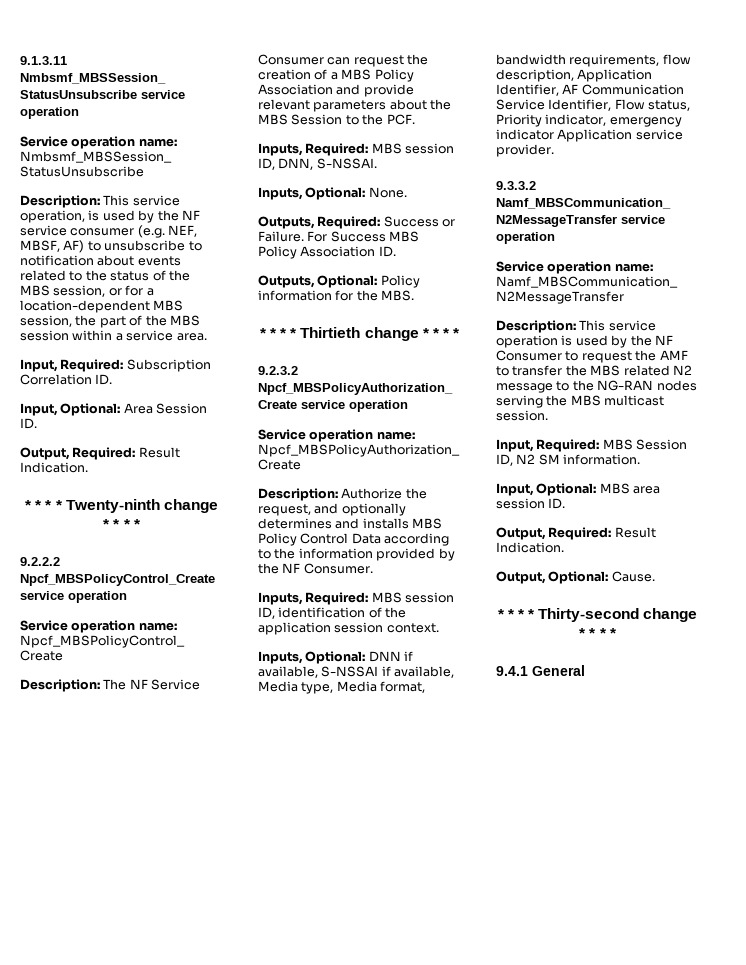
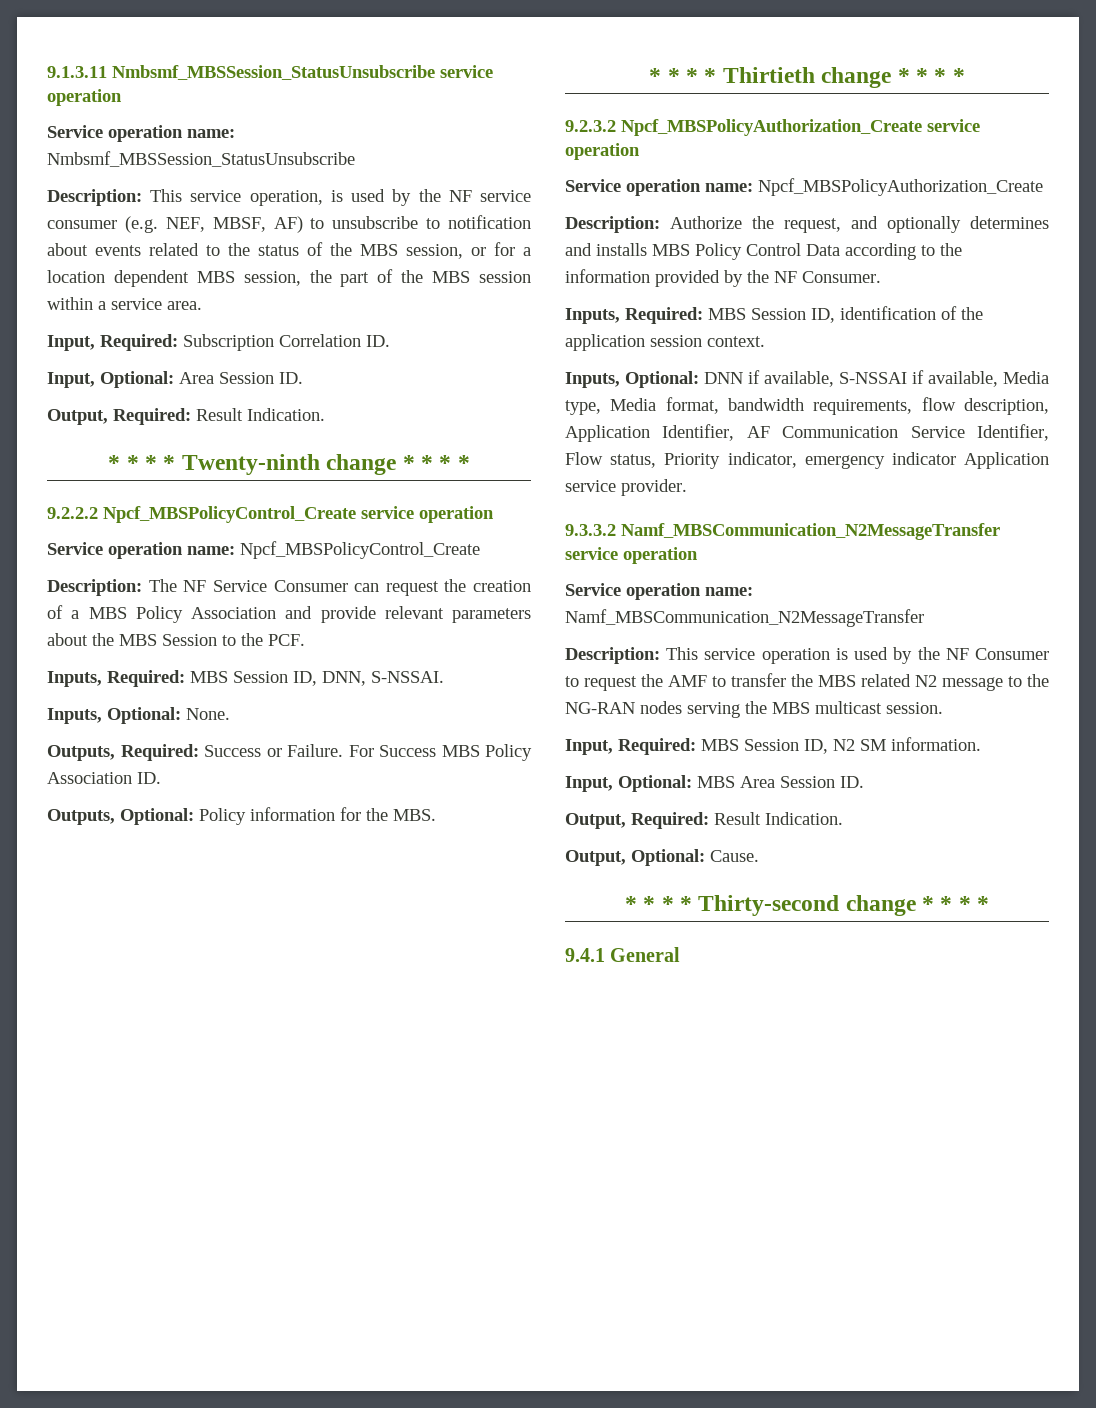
[20,300,150,313] location-dependent -> [47,270,189,287] location dependent
[405,143,455,154] session -> [233,671,288,683] Session
[405,592,455,603] session -> [751,308,806,320] Session
[633,486,661,494] [496,498,545,509] area session -> [740,776,835,788] Area Session

